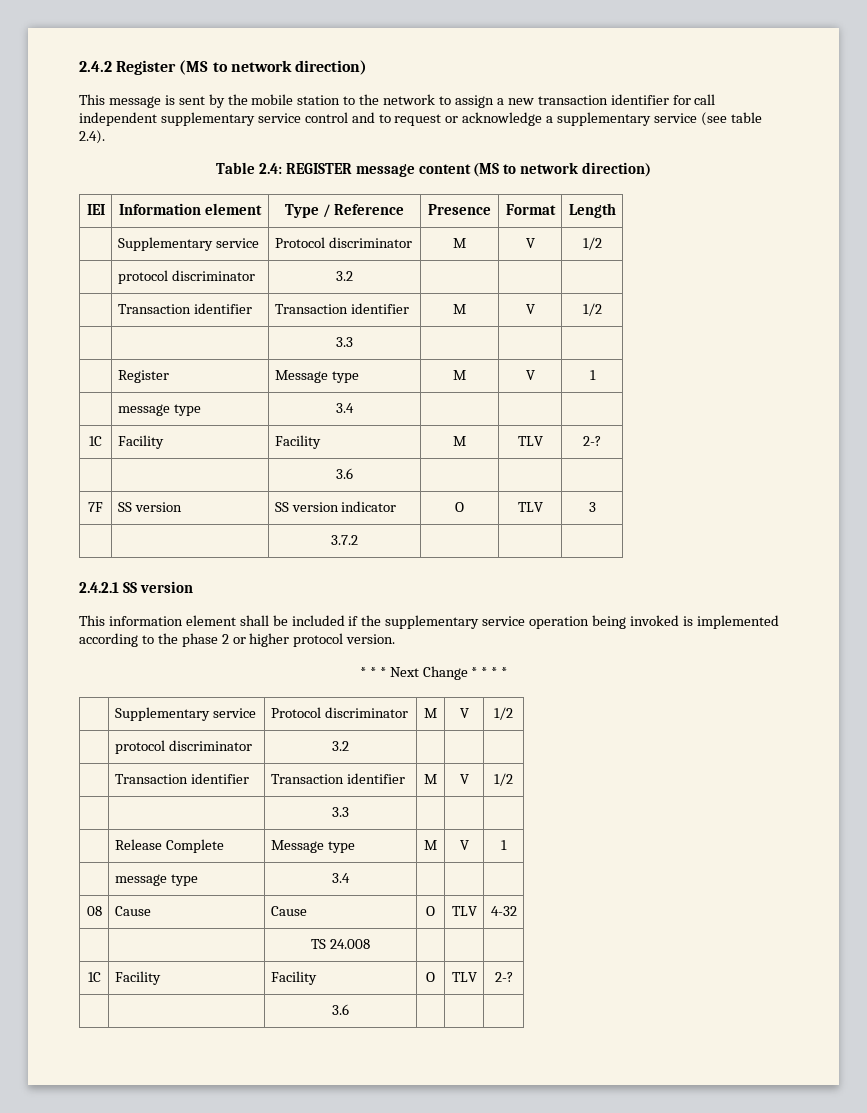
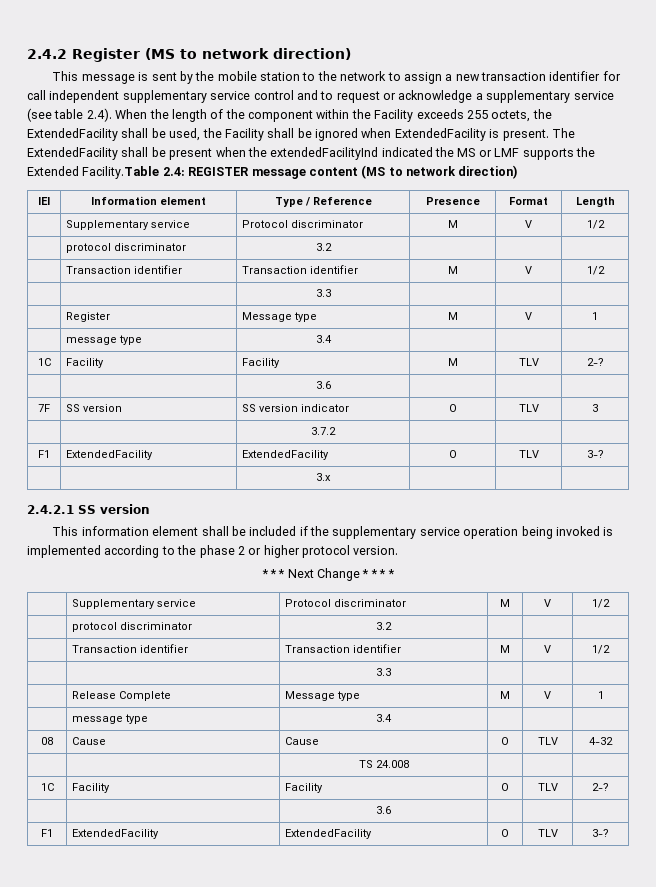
[215,162,255,174] // Table -> [115,109,552,122] [27,128,575,141] [27,147,595,160] [27,166,160,179] When the length of the component within the Facility exceeds 255 octets, the ExtendedFacility shall be used, the Facility shall be ignored when ExtendedFacility is present. The ExtendedFacility shall be present when the extendedFacilityInd indicated the MS or LMF supports the Extended Facility.Table
(358, 540) none -> [38,450,50,458] [65,450,153,460] [241,450,329,460] [448,450,457,458] [518,450,539,458] [586,450,604,458] [316,473,331,481] // F1 | ExtendedFacility | ExtendedFacility | O | TLV | 3-? // | | 3.x | | |
(349, 1009) none -> [41,829,53,837] [71,829,159,839] [284,829,372,839] [501,829,509,837] [537,829,558,837] [592,829,609,837] // F1 | ExtendedFacility | ExtendedFacility | O | TLV | 3-?

